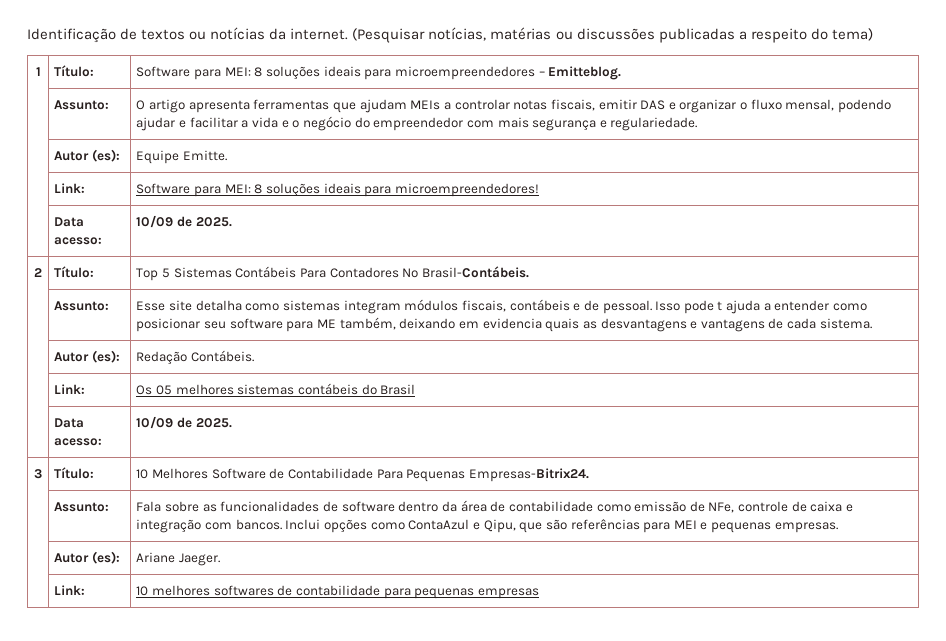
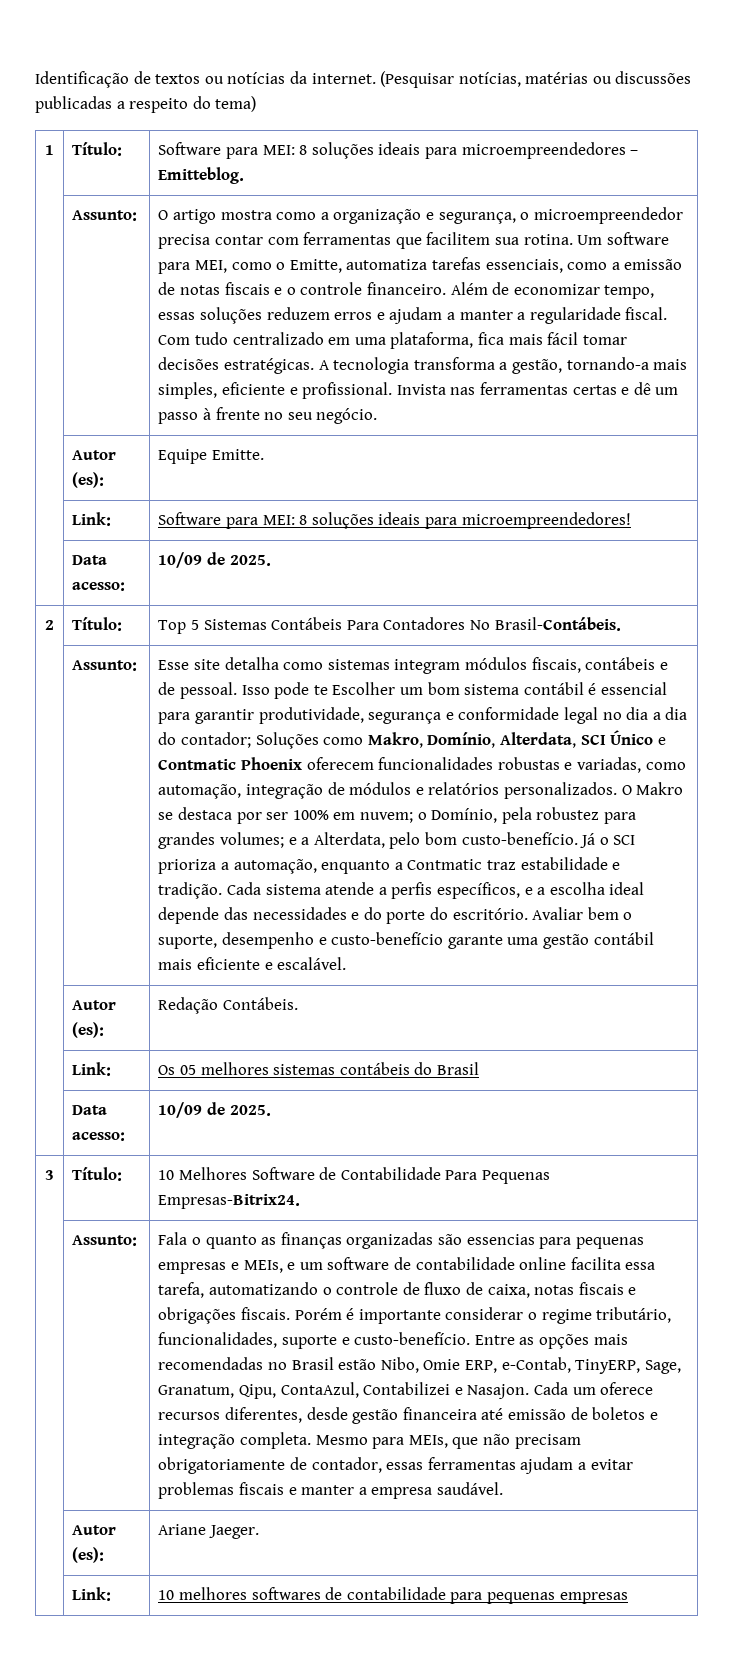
[188,99,892,113] [136,116,698,131] apresenta ferramentas que ajudam MEIs a controlar notas fiscais, emitir DAS e organizar o fluxo mensal, podendo ajudar e facilitar a vida e o negócio do empreendedor com mais segurança e regulariedade. -> [220,207,683,224] [158,232,669,249] [158,257,683,274] [158,282,655,299] [158,307,668,324] [158,332,627,349] [158,357,688,374] [158,382,679,399] [158,407,378,424] mostra como a organização e segurança, o microempreendedor precisa contar com ferramentas que facilitem sua rotina. Um software para MEI, como o Emitte, automatiza tarefas essenciais, como a emissão de notas fiscais e o controle financeiro. Além de economizar tempo, essas soluções reduzem erros e ajudam a manter a regularidade fiscal. Com tudo centralizado em uma plataforma, fica mais fácil tomar decisões estratégicas. A tecnologia transforma a gestão, tornando-a mais simples, eficiente e profissional. Invista nas ferramentas certas e dê um passo à frente no seu negócio.
[717,300,868,314] [136,317,872,332] t ajuda a entender como posicionar seu software para ME também, deixando em evidencia quais as desvantagens e vantagens de cada sistema. -> [313,682,667,695] [158,707,688,724] [158,730,666,749] [158,757,686,773] [158,782,684,799] [158,807,636,824] [158,832,636,849] [158,857,621,874] [158,882,645,899] [158,907,633,924] [158,932,654,949] [158,957,347,970] te Escolher um bom sistema contábil é essencial para garantir produtividade, segurança e conformidade legal no dia a dia do contador; Soluções como Makro, Domínio, Alterdata, SCI Único e Contmatic Phoenix oferecem funcionalidades robustas e variadas, como automação, integração de módulos e relatórios personalizados. O Makro se destaca por ser 100% em nuvem; o Domínio, pela robustez para grandes volumes; e a Alterdata, pelo bom custo-benefício. Já o SCI prioriza a automação, enquanto a Contmatic traz estabilidade e tradição. Cada sistema atende a perfis específicos, e a escolha ideal depende das necessidades e do porte do escritório. Avaliar bem o suporte, desempenho e custo-benefício garante uma gestão contábil mais eficiente e escalável.
[165,500,854,513] [136,519,838,533] sobre as funcionalidades de software dentro da área de contabilidade como emissão de NFe, controle de caixa e integração com bancos. Inclui opções como ContaAzul e Qipu, que são referências para MEI e pequenas empresas. -> [191,1232,644,1249] [158,1257,656,1274] [158,1282,637,1298] [158,1307,672,1324] [158,1332,628,1349] [158,1357,681,1374] [158,1382,654,1399] [158,1407,658,1424] [158,1432,581,1449] [158,1457,633,1474] [158,1482,503,1499] o quanto as finanças organizadas são essencias para pequenas empresas e MEIs, e um software de contabilidade online facilita essa tarefa, automatizando o controle de fluxo de caixa, notas fiscais e obrigações fiscais. Porém é importante considerar o regime tributário, funcionalidades, suporte e custo-benefício. Entre as opções mais recomendadas no Brasil estão Nibo, Omie ERP, e-Contab, TinyERP, Sage, Granatum, Qipu, ContaAzul, Contabilizei e Nasajon. Cada um oferece recursos diferentes, desde gestão financeira até emissão de boletos e integração completa. Mesmo para MEIs, que não precisam obrigatoriamente de contador, essas ferramentas ajudam a evitar problemas fiscais e manter a empresa saudável.

